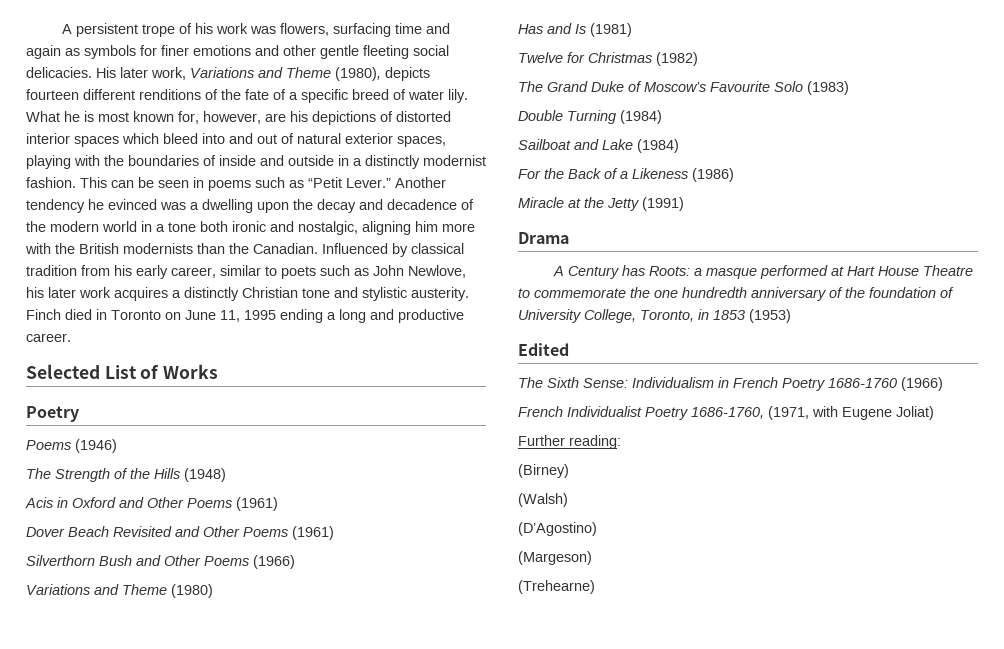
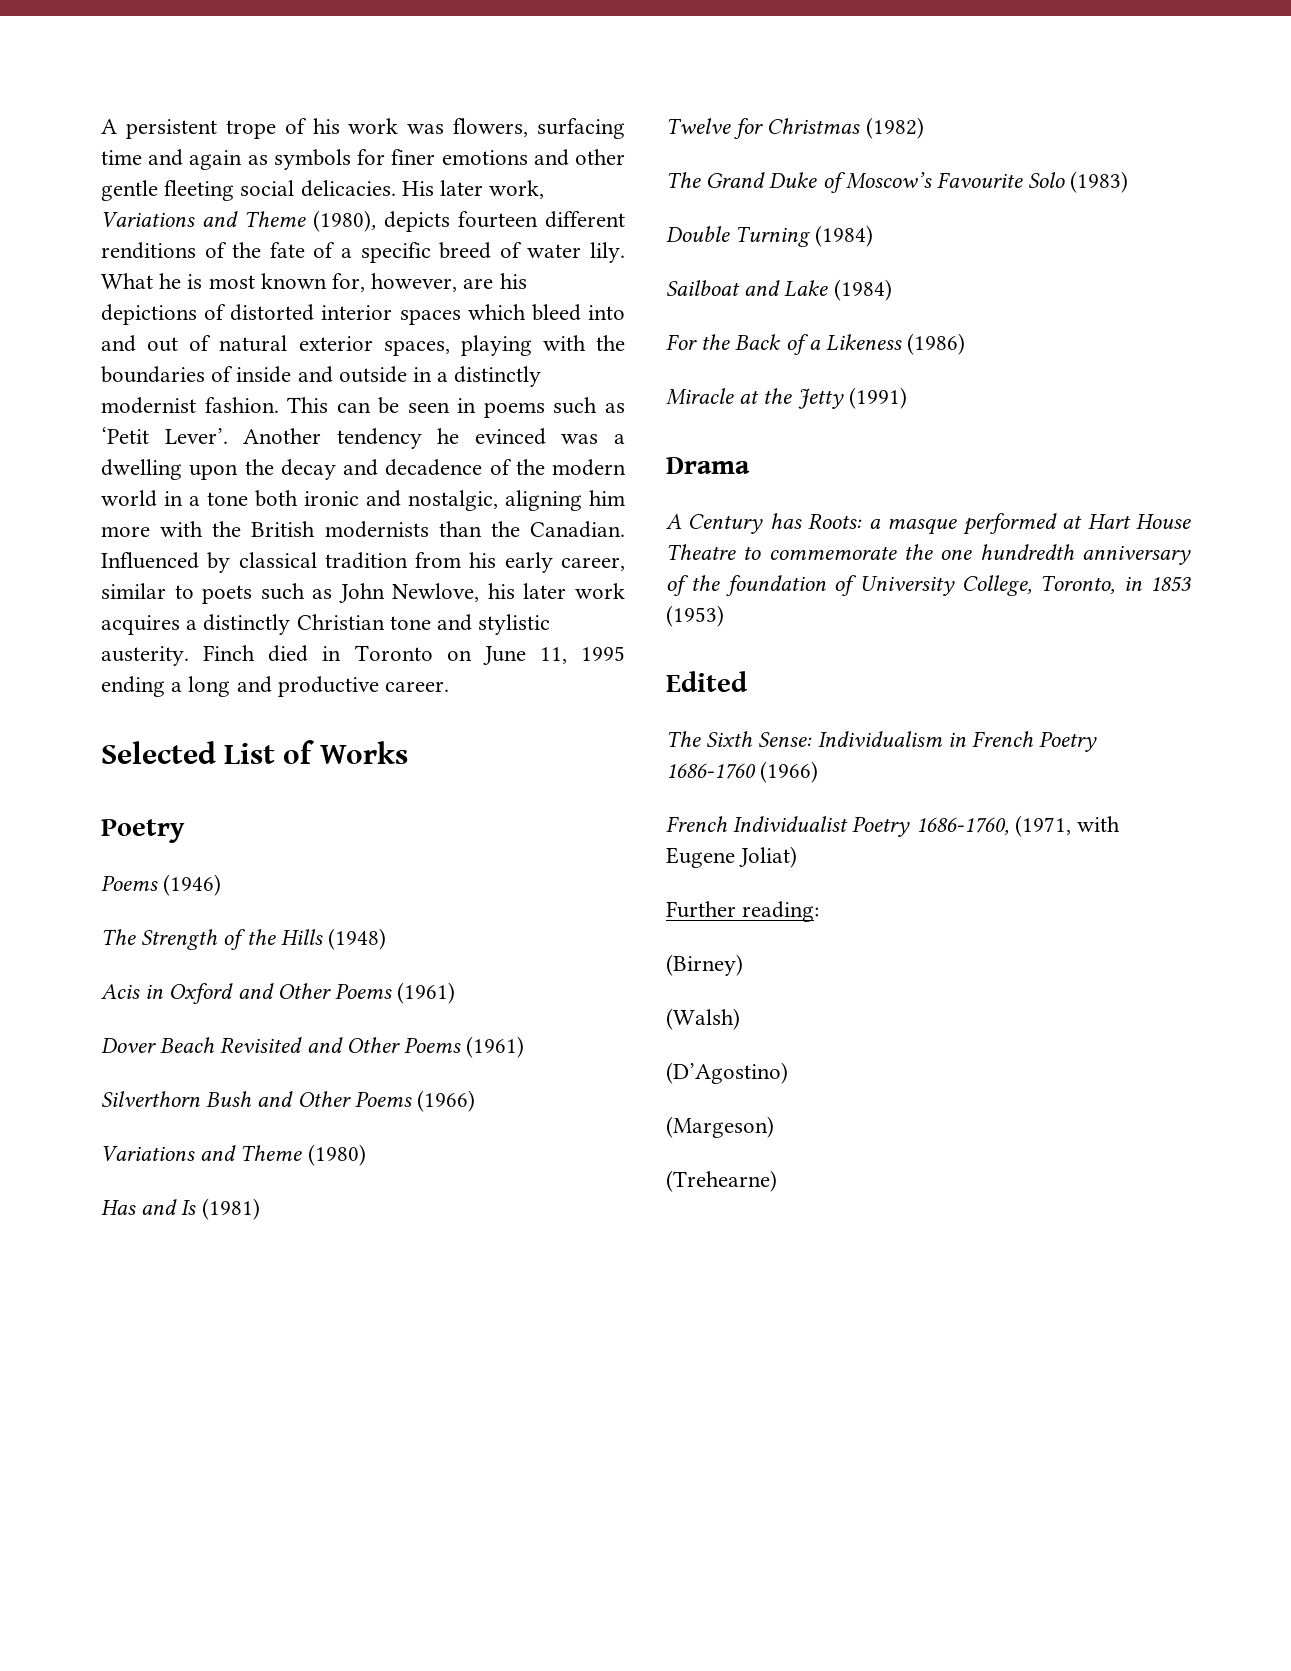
[308,177,391,188] “Petit Lever.” -> [101,427,228,444] ‘Petit Lever’.

